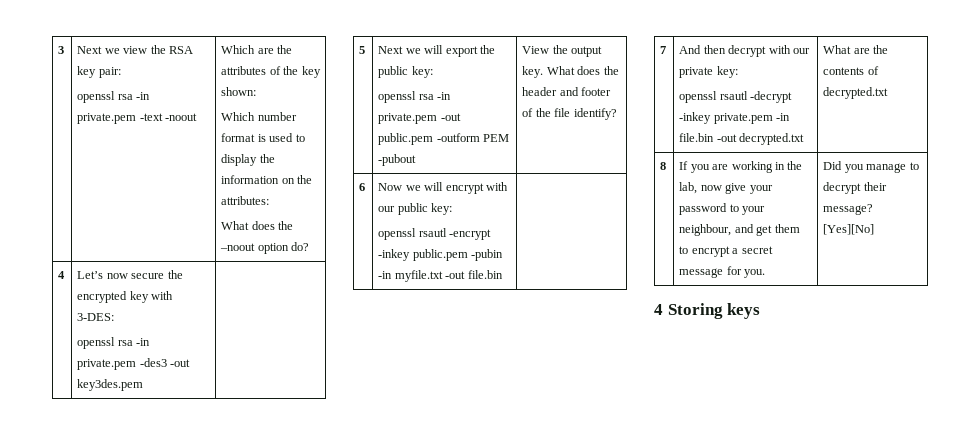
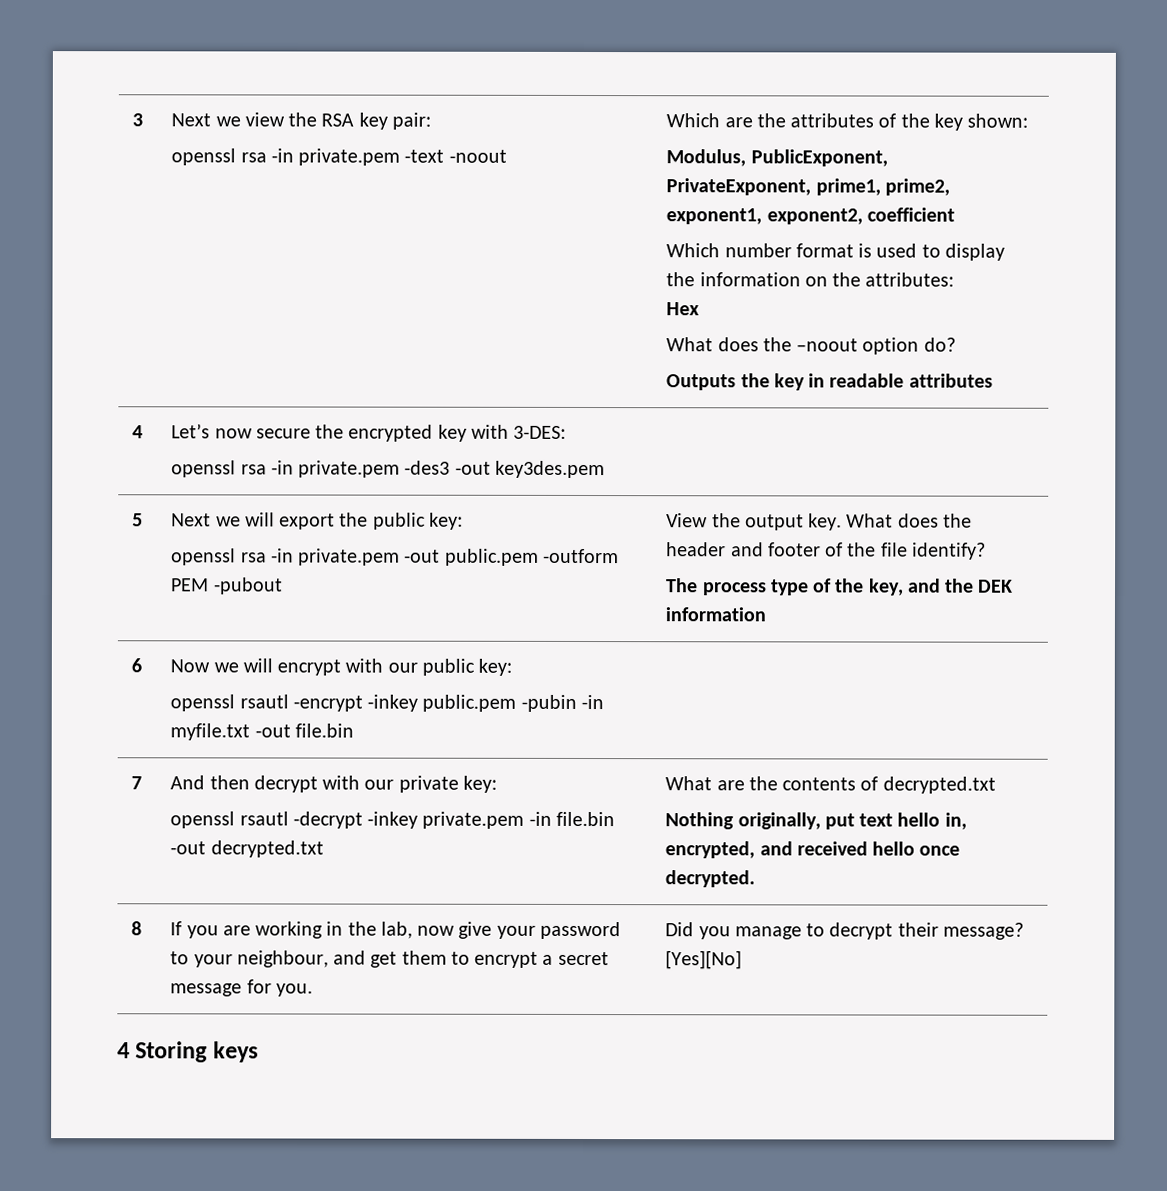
(257, 91) none -> [666,149,888,167] [666,178,950,196] [666,207,955,225] // Modulus, PublicExponent, PrivateExponent, prime1, prime2, exponent1, exponent2, coefficient
(270, 200) none -> [666,302,701,316] // Hex
(310, 246) none -> [666,373,993,391] // Outputs the key in readable attributes
(617, 114) none -> [666,578,1014,596] [665,607,767,622] // The process type of the key, and the DEK information
(889, 93) none -> [665,812,967,830] [665,841,961,859] [665,870,756,888] // Nothing originally, put text hello in, encrypted, and received hello once decrypted.

